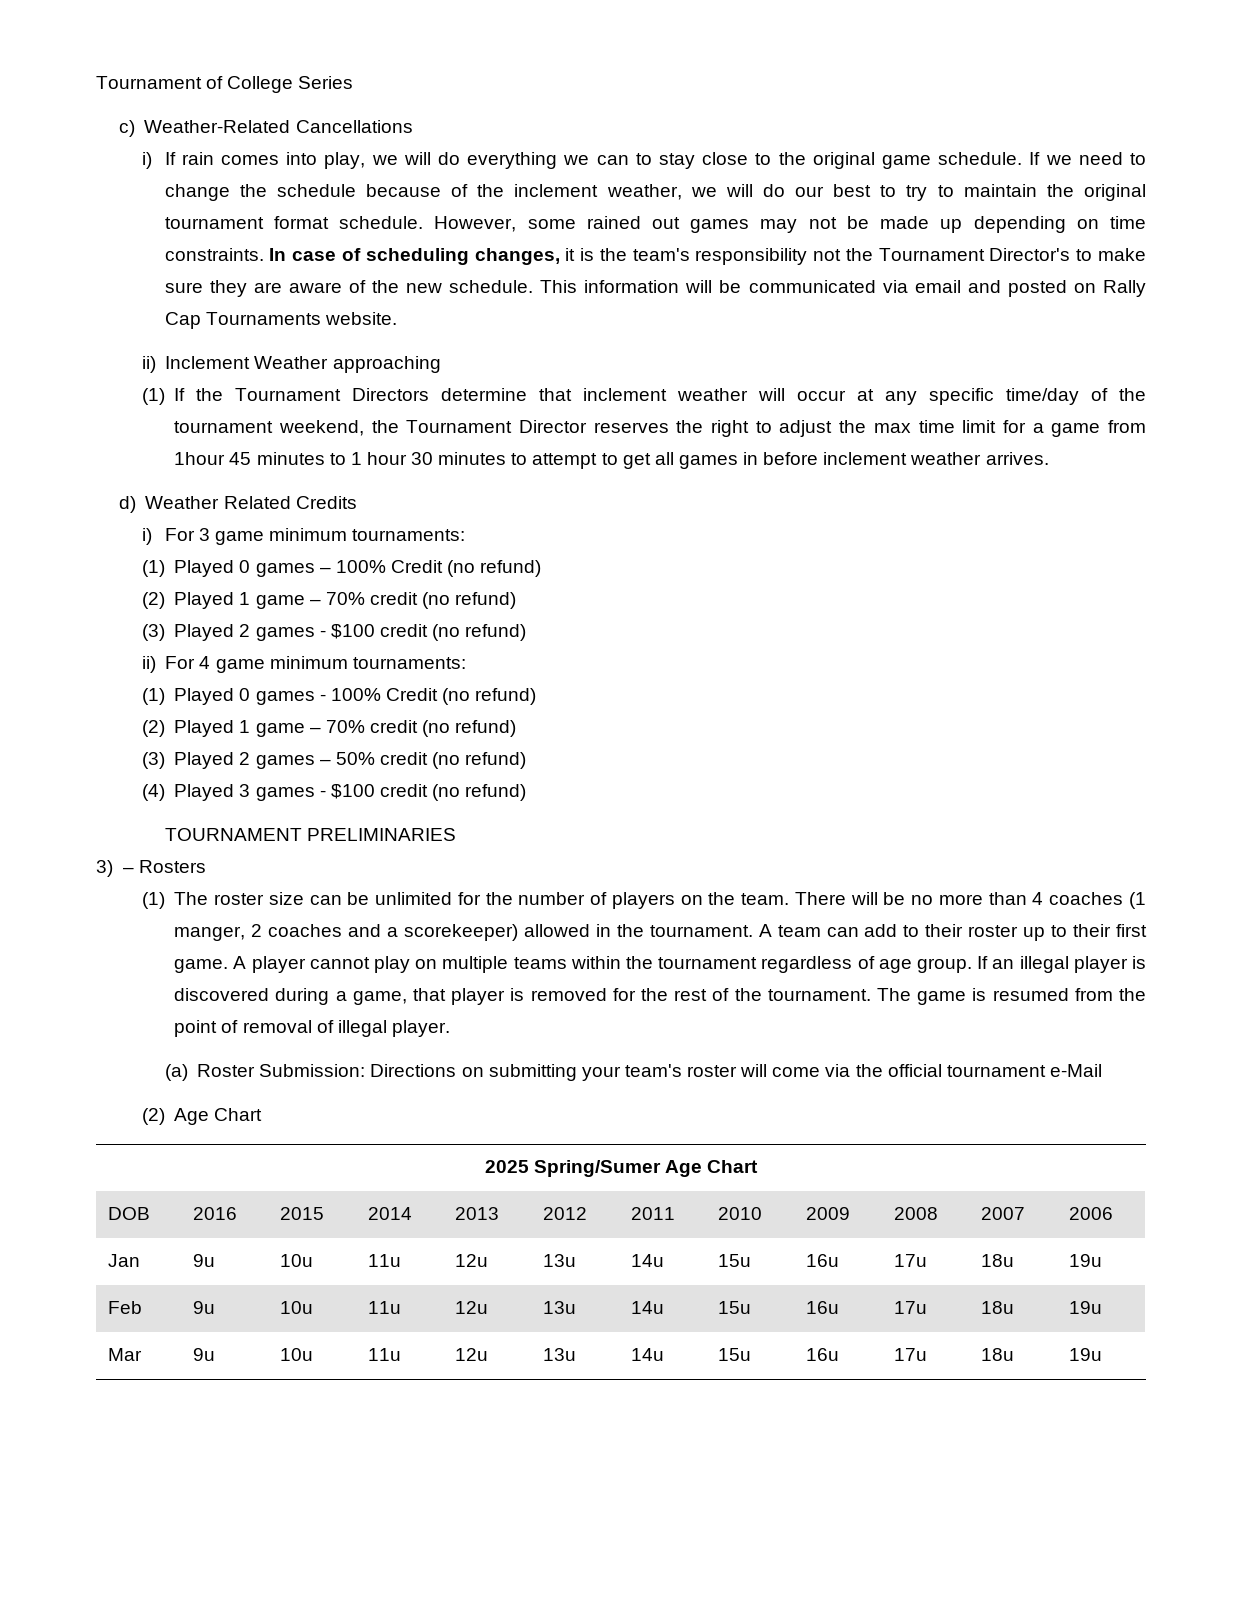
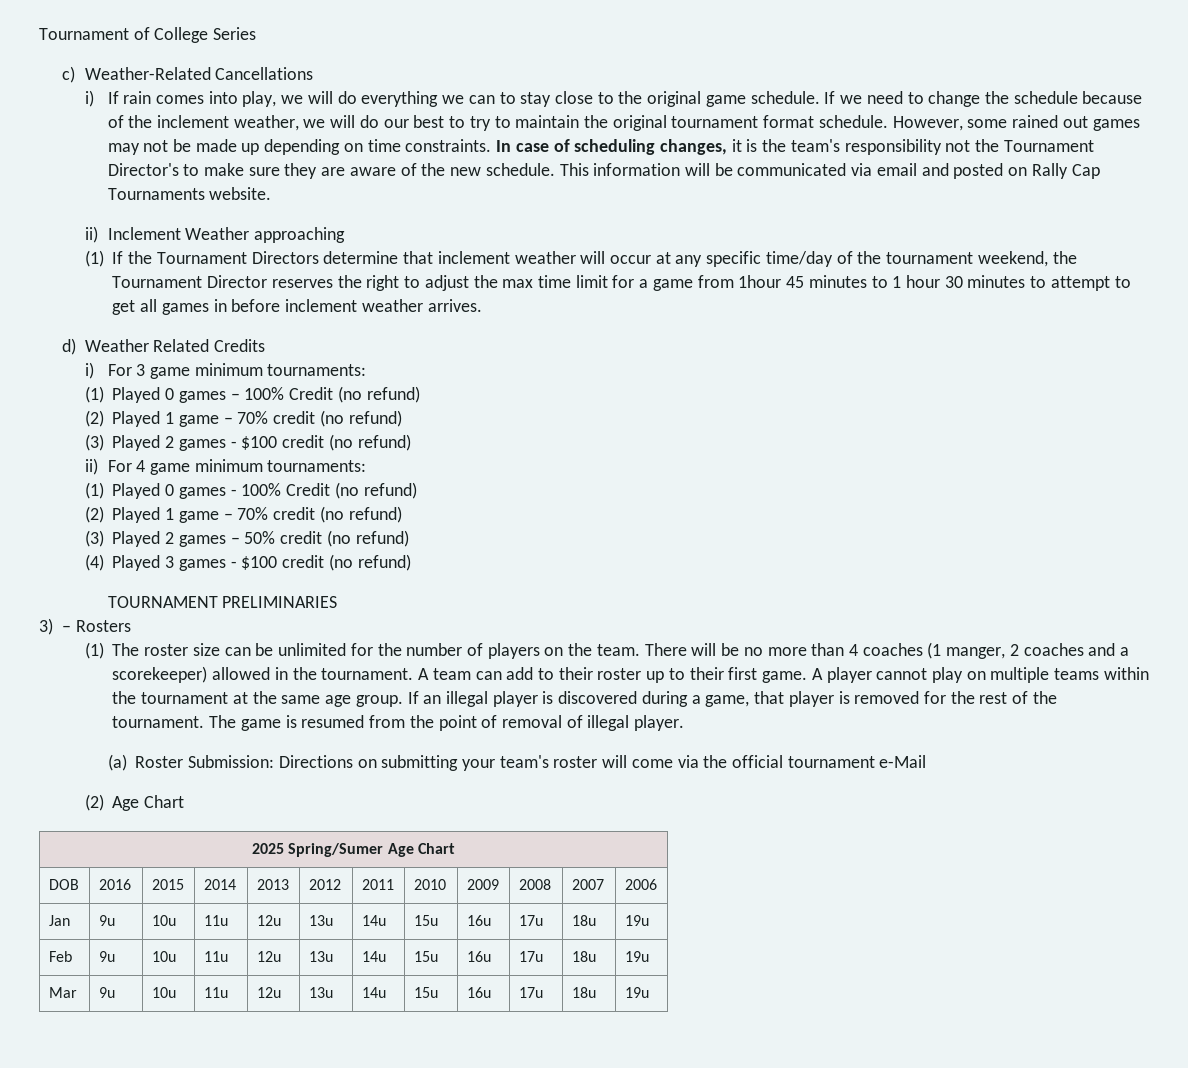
[761,956,875,973] regardless of -> [232,691,321,704] at the same

